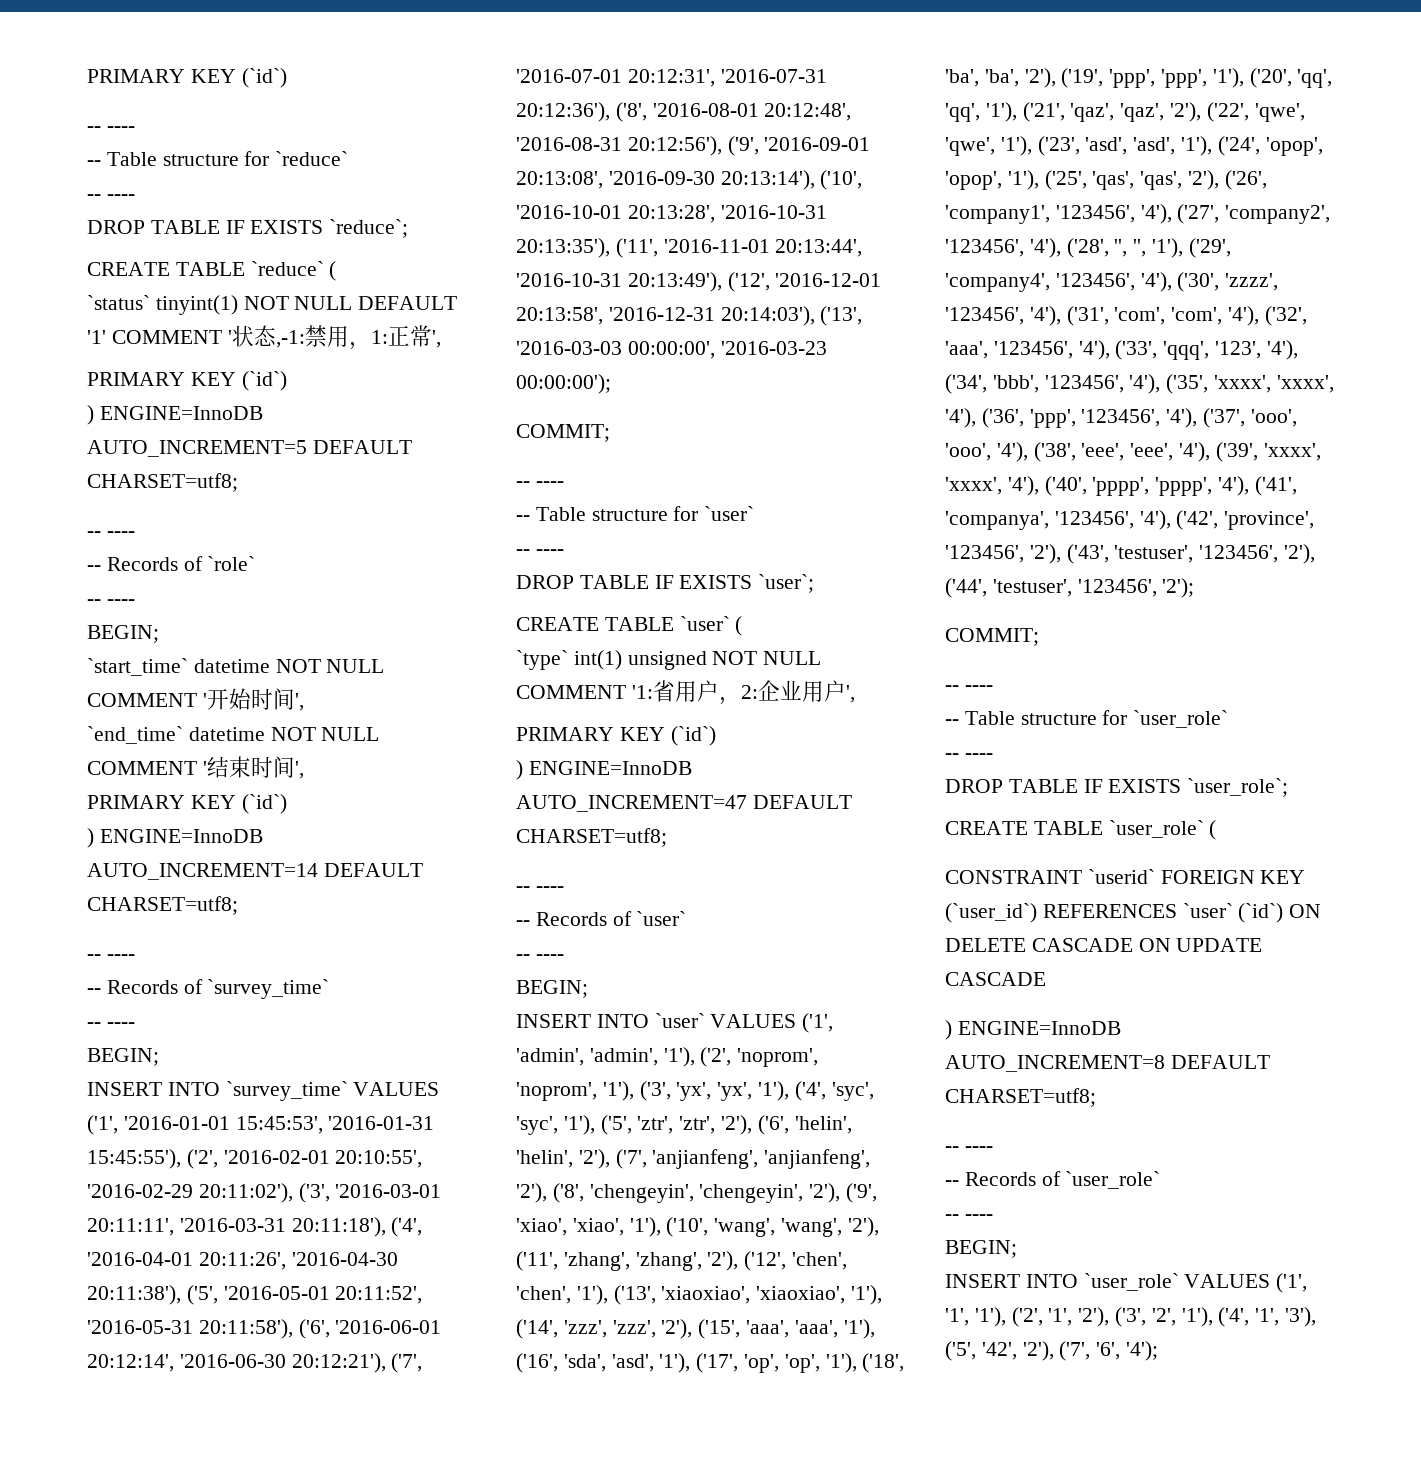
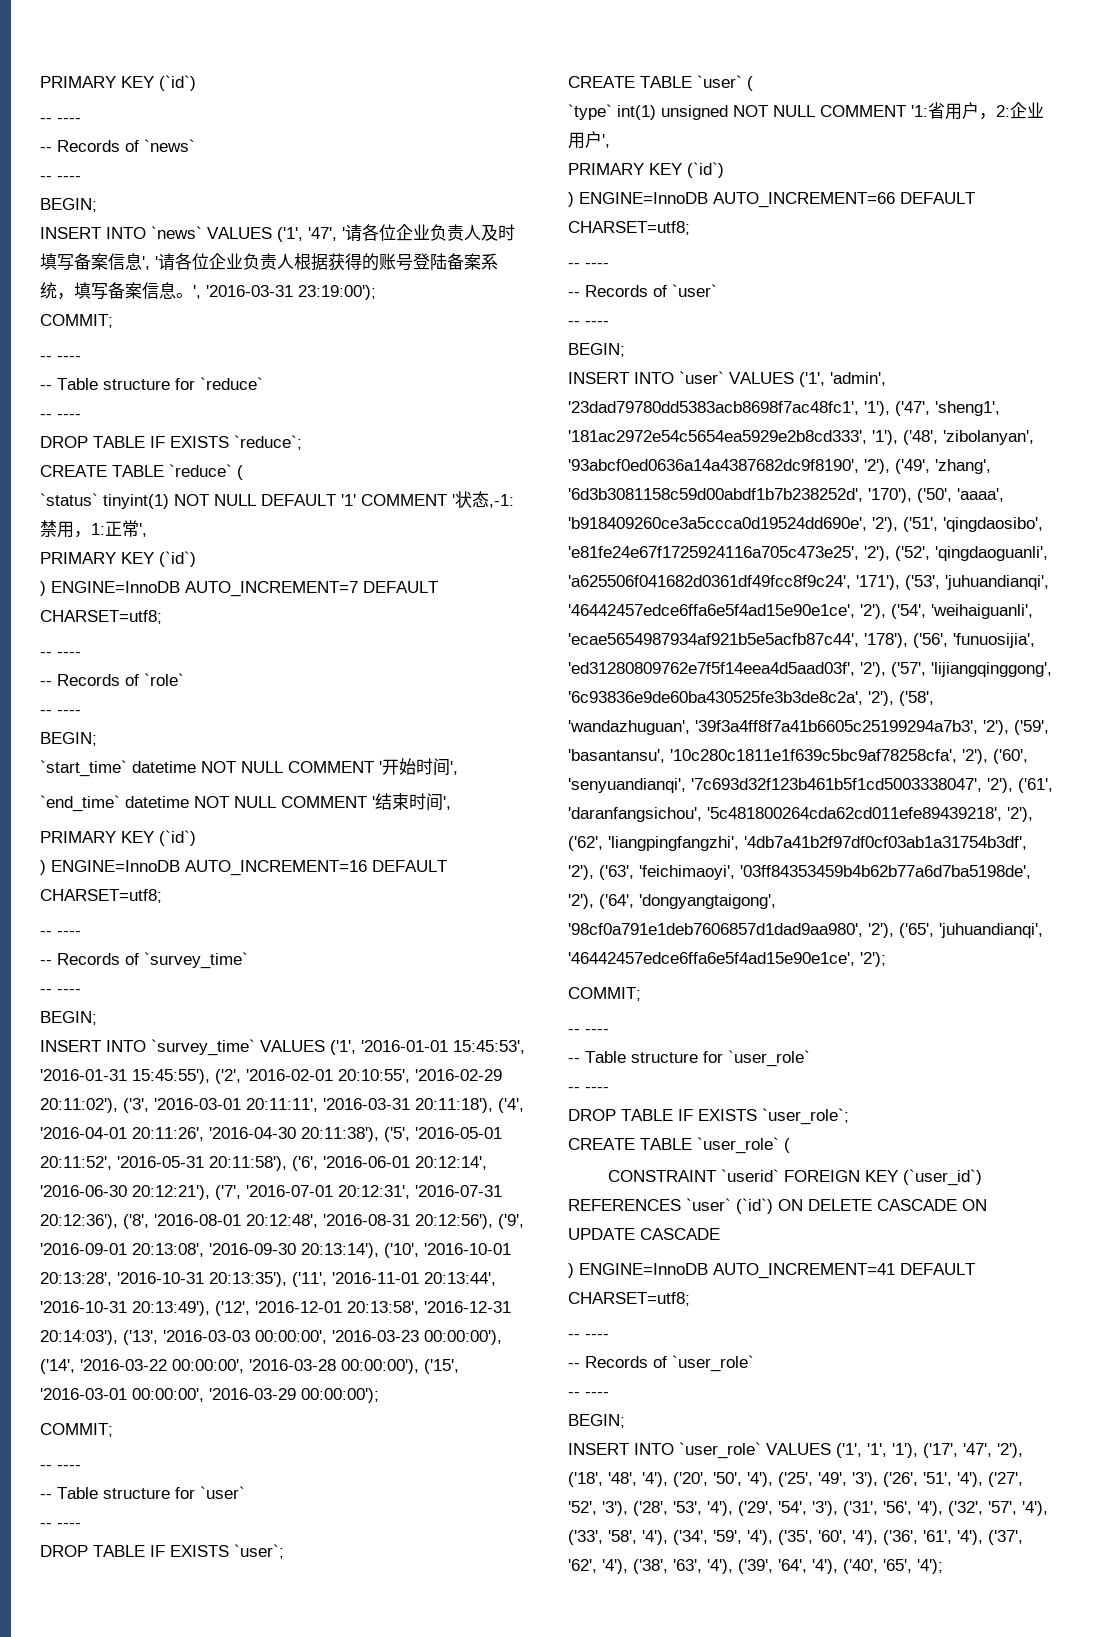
(135, 129) none -> [40,139,195,152] [40,176,81,181] [40,198,97,212] [40,224,515,242] [40,253,498,271] [40,282,376,300] [40,314,113,328] [40,356,81,361] // -- Records of `news` // -- ---- // BEGIN; // INSERT INTO `news` VALUES ('1', '47', '请各位企业负责人及时填写备案信息', '请各位企业负责人根据获得的账号登陆备案系统，填写备案信息。', '2016-03-31 23:19:00'); // COMMIT; // -- ----
[87,440,307,457] AUTO_INCREMENT=5 -> [185,581,358,597] AUTO_INCREMENT=7
[87,863,318,880] AUTO_INCREMENT=14 -> [185,860,367,876] AUTO_INCREMENT=16
(827, 348) none -> [424,1330,502,1345] [40,1359,459,1374] [40,1388,296,1402] 00:00:00'), ('14', '2016-03-22 00:00:00', '2016-03-28 00:00:00'), ('15', '2016-03-01 00:00:00', '2016-03-29
[516,795,747,812] AUTO_INCREMENT=47 -> [713,192,895,208] AUTO_INCREMENT=66
[589,1047,819,1067] [516,1081,874,1101] [516,1115,852,1135] [516,1149,871,1169] [516,1183,878,1203] [516,1217,879,1237] [516,1251,848,1271] [516,1285,883,1305] [516,1319,875,1339] [516,1353,905,1373] [945,68,1333,88] [945,102,1305,122] [945,136,1323,156] [945,170,1267,190] [945,204,1331,224] [945,238,1231,258] [945,272,1279,292] [945,306,1307,326] [945,340,1298,360] [945,374,1334,394] [945,408,1297,428] [945,442,1321,462] [945,476,1297,496] [945,510,1315,530] [945,544,1316,564] [945,578,1157,598] 'admin', '1'), ('2', 'noprom', 'noprom', '1'), ('3', 'yx', 'yx', '1'), ('4', 'syc', 'syc', '1'), ('5', 'ztr', 'ztr', '2'), ('6', 'helin', 'helin', '2'), ('7', 'anjianfeng', 'anjianfeng', '2'), ('8', 'chengeyin', 'chengeyin', '2'), ('9', 'xiao', 'xiao', '1'), ('10', 'wang', 'wang', '2'), ('11', 'zhang', 'zhang', '2'), ('12', 'chen', 'chen', '1'), ('13', 'xiaoxiao', 'xiaoxiao', '1'), ('14', 'zzz', 'zzz', '2'), ('15', 'aaa', 'aaa', '1'), ('16', 'sda', 'asd', '1'), ('17', 'op', 'op', '1'), ('18', 'ba', 'ba', '2'), ('19', 'ppp', 'ppp', '1'), ('20', 'qq', 'qq', '1'), ('21', 'qaz', 'qaz', '2'), ('22', 'qwe', 'qwe', '1'), ('23', 'asd', 'asd', '1'), ('24', 'opop', 'opop', '1'), ('25', 'qas', 'qas', '2'), ('26', 'company1', '123456', '4'), ('27', 'company2', '123456', '4'), ('28', '', '', '1'), ('29', 'company4', '123456', '4'), ('30', 'zzzz', '123456', '4'), ('31', 'com', 'com', '4'), ('32', 'aaa', '123456', '4'), ('33', 'qqq', '123', '4'), ('34', 'bbb', '123456', '4'), ('35', 'xxxx', 'xxxx', '4'), ('36', 'ppp', '123456', '4'), ('37', 'ooo', 'ooo', '4'), ('38', 'eee', 'eee', '4'), ('39', 'xxxx', 'xxxx', '4'), ('40', 'pppp', 'pppp', '4'), ('41', 'companya', '123456', '4'), ('42', 'province', '123456', '2'), ('43', 'testuser', '123456', '2'), ('44', 'testuser', '123456', -> [568,401,1000,416] [568,430,1034,445] [568,459,991,474] [568,488,1004,503] [568,517,1043,532] [568,546,1048,561] [568,575,1049,590] [568,604,1033,619] [568,633,1035,648] [568,662,1052,677] [568,691,934,706] [568,720,1049,735] [568,749,1028,764] [568,778,1053,793] [568,807,1033,822] [568,836,1027,851] [568,865,1031,880] [568,894,776,909] [568,923,1043,938] [568,952,855,966] '23dad79780dd5383acb8698f7ac48fc1', '1'), ('47', 'sheng1', '181ac2972e54c5654ea5929e2b8cd333', '1'), ('48', 'zibolanyan', '93abcf0ed0636a14a4387682dc9f8190', '2'), ('49', 'zhang', '6d3b3081158c59d00abdf1b7b238252d', '170'), ('50', 'aaaa', 'b918409260ce3a5ccca0d19524dd690e', '2'), ('51', 'qingdaosibo', 'e81fe24e67f1725924116a705c473e25', '2'), ('52', 'qingdaoguanli', 'a625506f041682d0361df49fcc8f9c24', '171'), ('53', 'juhuandianqi', '46442457edce6ffa6e5f4ad15e90e1ce', '2'), ('54', 'weihaiguanli', 'ecae5654987934af921b5e5acfb87c44', '178'), ('56', 'funuosijia', 'ed31280809762e7f5f14eea4d5aad03f', '2'), ('57', 'lijiangqinggong', '6c93836e9de60ba430525fe3b3de8c2a', '2'), ('58', 'wandazhuguan', '39f3a4ff8f7a41b6605c25199294a7b3', '2'), ('59', 'basantansu', '10c280c1811e1f639c5bc9af78258cfa', '2'), ('60', 'senyuandianqi', '7c693d32f123b461b5f1cd5003338047', '2'), ('61', 'daranfangsichou', '5c481800264cda62cd011efe89439218', '2'), ('62', 'liangpingfangzhi', '4db7a41b2f97df0cf03ab1a31754b3df', '2'), ('63', 'feichimaoyi', '03ff84353459b4b62b77a6d7ba5198de', '2'), ('64', 'dongyangtaigong', '98cf0a791e1deb7606857d1dad9aa980', '2'), ('65', 'juhuandianqi', '46442457edce6ffa6e5f4ad15e90e1ce',
[945,1055,1165,1072] AUTO_INCREMENT=8 -> [713,1263,895,1279] AUTO_INCREMENT=41
[1011,1307,1317,1327] [945,1341,1121,1361] ('2', '1', '2'), ('3', '2', '1'), ('4', '1', '3'), ('5', '42', '2'), ('7', '6', -> [923,1443,1023,1458] [568,1472,1023,1487] [568,1501,1048,1516] [568,1530,1023,1545] [568,1559,912,1574] ('17', '47', '2'), ('18', '48', '4'), ('20', '50', '4'), ('25', '49', '3'), ('26', '51', '4'), ('27', '52', '3'), ('28', '53', '4'), ('29', '54', '3'), ('31', '56', '4'), ('32', '57', '4'), ('33', '58', '4'), ('34', '59', '4'), ('35', '60', '4'), ('36', '61', '4'), ('37', '62', '4'), ('38', '63', '4'), ('39', '64', '4'), ('40', '65',

